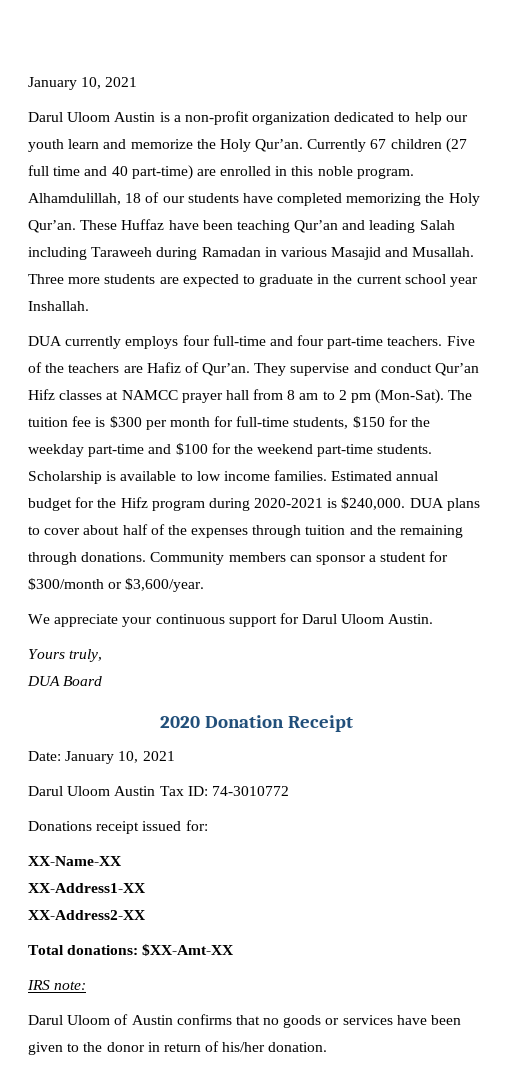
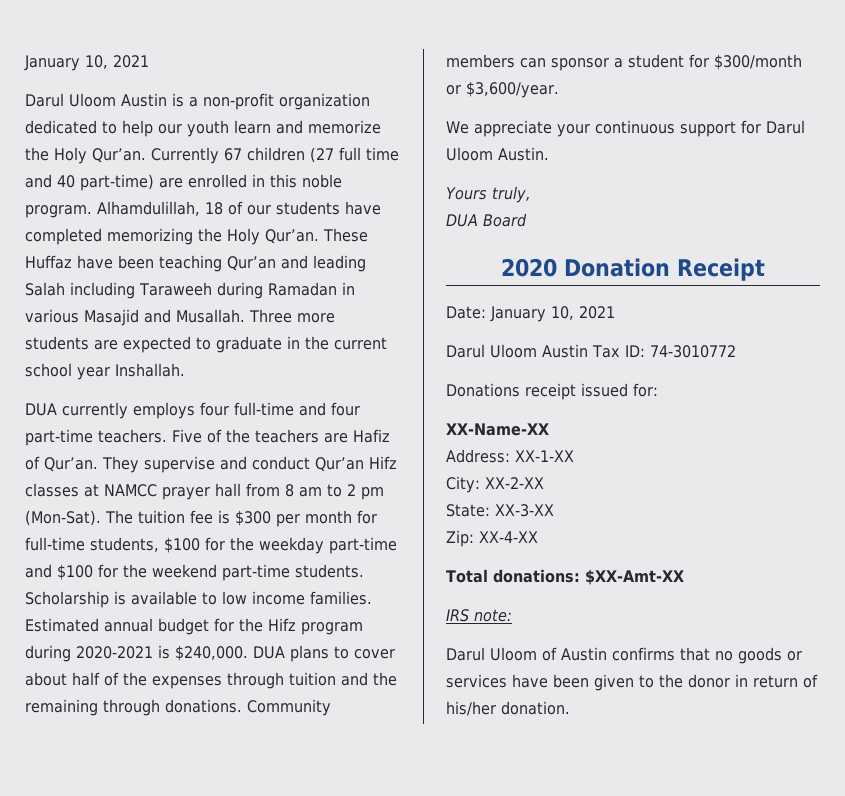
[352,416,385,428] $150 -> [164,537,200,553] $100
[28,883,146,893] [28,910,146,920] XX-Address1-XX // XX-Address2-XX -> [446,449,574,463] [446,476,544,493] [446,504,554,517] [446,530,538,547] Address: XX-1-XX // City: XX-2-XX // State: XX-3-XX // Zip: XX-4-XX

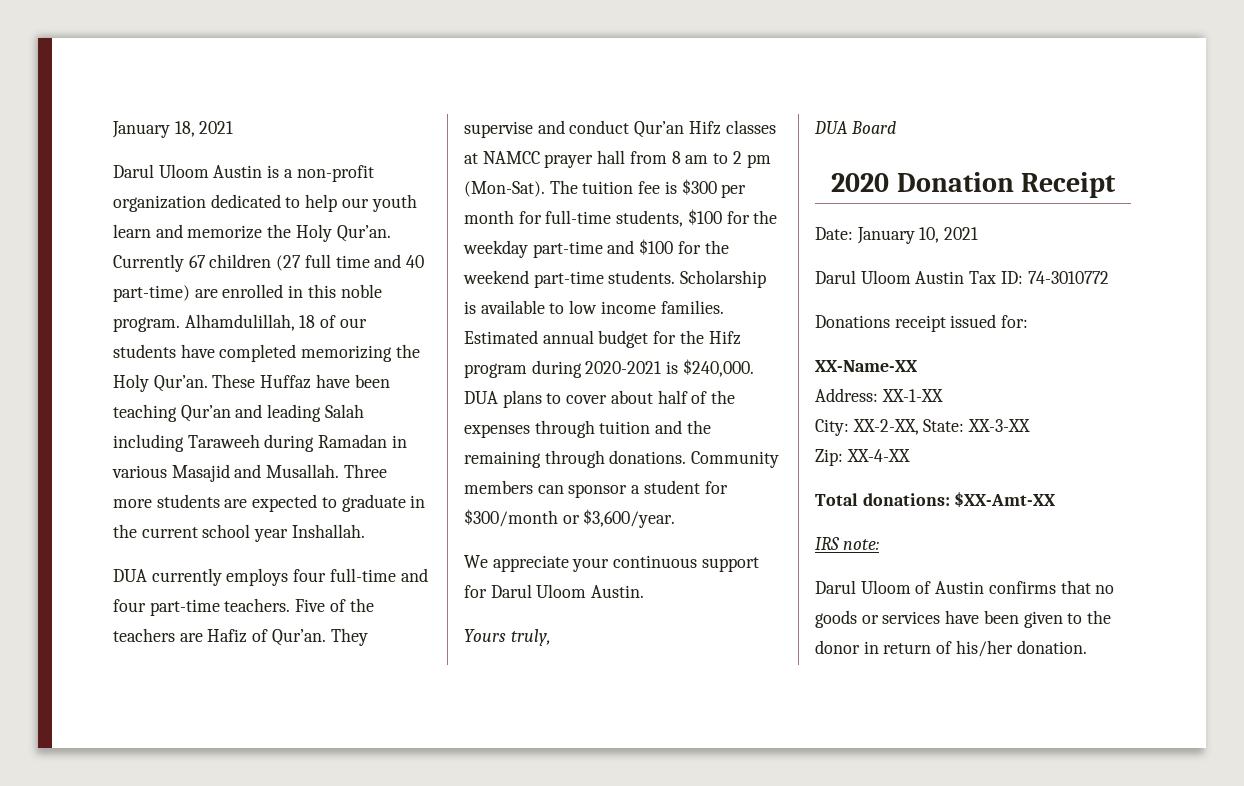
[24,55,108,71] January 10, -> [112,121,195,138] January 18,
[484,477,544,489] XX-2-XX // -> [852,419,919,435] XX-2-XX,

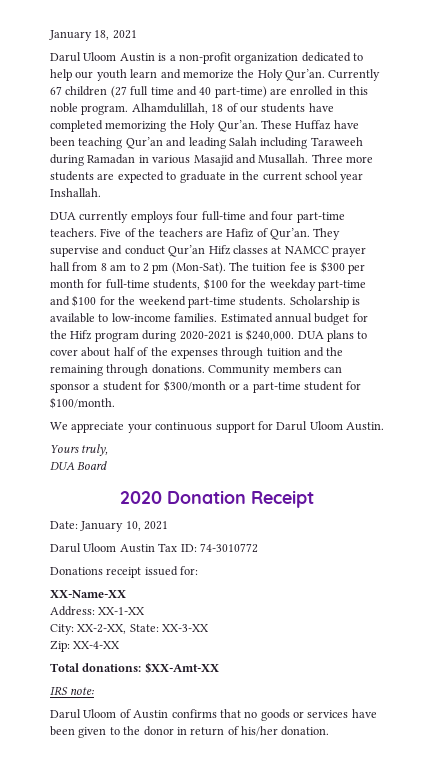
[569,300,656,314] low income -> [111,313,171,322] low-income
[583,509,676,528] $3,600/year. -> [243,381,362,393] [50,397,115,409] a part-time student for $100/month.

